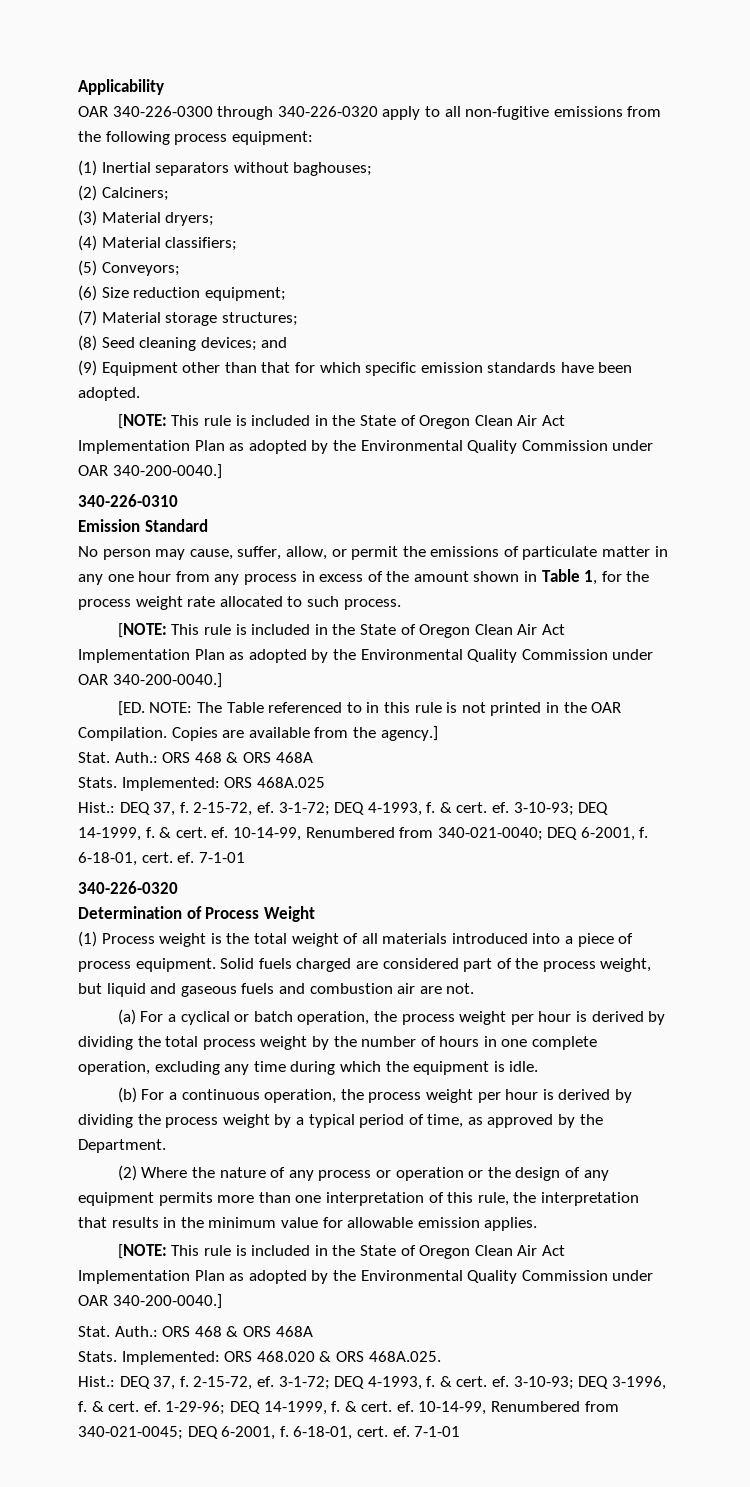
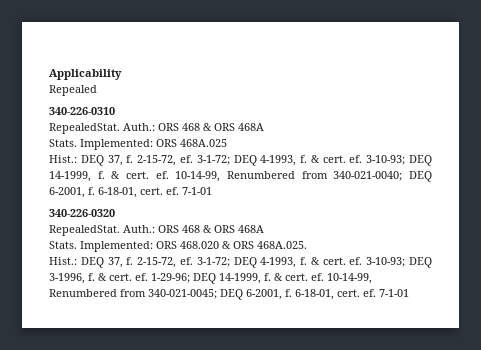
[78,106,662,120] [78,131,313,145] [78,160,373,176] [78,185,169,201] [78,210,215,226] [78,235,238,251] [78,260,180,276] [78,285,286,301] [78,310,298,326] [78,335,288,351] [78,360,633,376] [78,387,140,401] [117,414,565,429] [78,440,654,454] [78,464,222,479] [78,494,178,507] [78,519,208,532] [78,546,668,560] [78,569,650,585] [78,596,401,610] [117,623,565,638] [78,649,654,663] [78,673,222,688] [117,701,622,716] [78,726,438,741] [78,752,110,763] OAR 340-226-0300 through 340-226-0320 apply to all non-fugitive emissions from the following process equipment: // (1) Inertial separators without baghouses; // (2) Calciners; // (3) Material dryers; // (4) Material classifiers; // (5) Conveyors; // (6) Size reduction equipment; // (7) Material storage structures; // (8) Seed cleaning devices; and // (9) Equipment other than that for which specific emission standards have been adopted. // [NOTE: This rule is included in the State of Oregon Clean Air Act Implementation Plan as adopted by the Environmental Quality Commission under OAR 340-200-0040.] // 340-226-0310 // Emission Standard // No person may cause, suffer, allow, or permit the emissions of particulate matter in any one hour from any process in excess of the amount shown in Table 1, for the process weight rate allocated to such process. // [NOTE: This rule is included in the State of Oregon Clean Air Act Implementation Plan as adopted by the Environmental Quality Commission under OAR 340-200-0040.] // [ED. NOTE: The Table referenced to in this rule is not printed in the OAR Compilation. Copies are available from the agency.] // Stat. -> [49,85,97,96] [49,107,115,115] [49,123,120,134] Repealed // 340-226-0310 // RepealedStat.
[78,906,315,922] [78,931,634,947] [78,958,652,972] [78,983,475,997] [117,1009,666,1025] [78,1036,598,1050] [78,1061,539,1075] [117,1087,632,1103] [78,1114,603,1128] [78,1139,166,1153] [117,1165,609,1181] [78,1192,639,1206] [78,1217,538,1231] [117,1244,565,1259] [78,1270,654,1284] [78,1294,222,1309] [78,1326,110,1337] Determination of Process Weight // (1) Process weight is the total weight of all materials introduced into a piece of process equipment. Solid fuels charged are considered part of the process weight, but liquid and gaseous fuels and combustion air are not. // (a) For a cyclical or batch operation, the process weight per hour is derived by dividing the total process weight by the number of hours in one complete operation, excluding any time during which the equipment is idle. // (b) For a continuous operation, the process weight per hour is derived by dividing the process weight by a typical period of time, as approved by the Department. // (2) Where the nature of any process or operation or the design of any equipment permits more than one interpretation of this rule, the interpretation that results in the minimum value for allowable emission applies. // [NOTE: This rule is included in the State of Oregon Clean Air Act Implementation Plan as adopted by the Environmental Quality Commission under OAR 340-200-0040.] // Stat. -> [49,225,120,236] RepealedStat.

